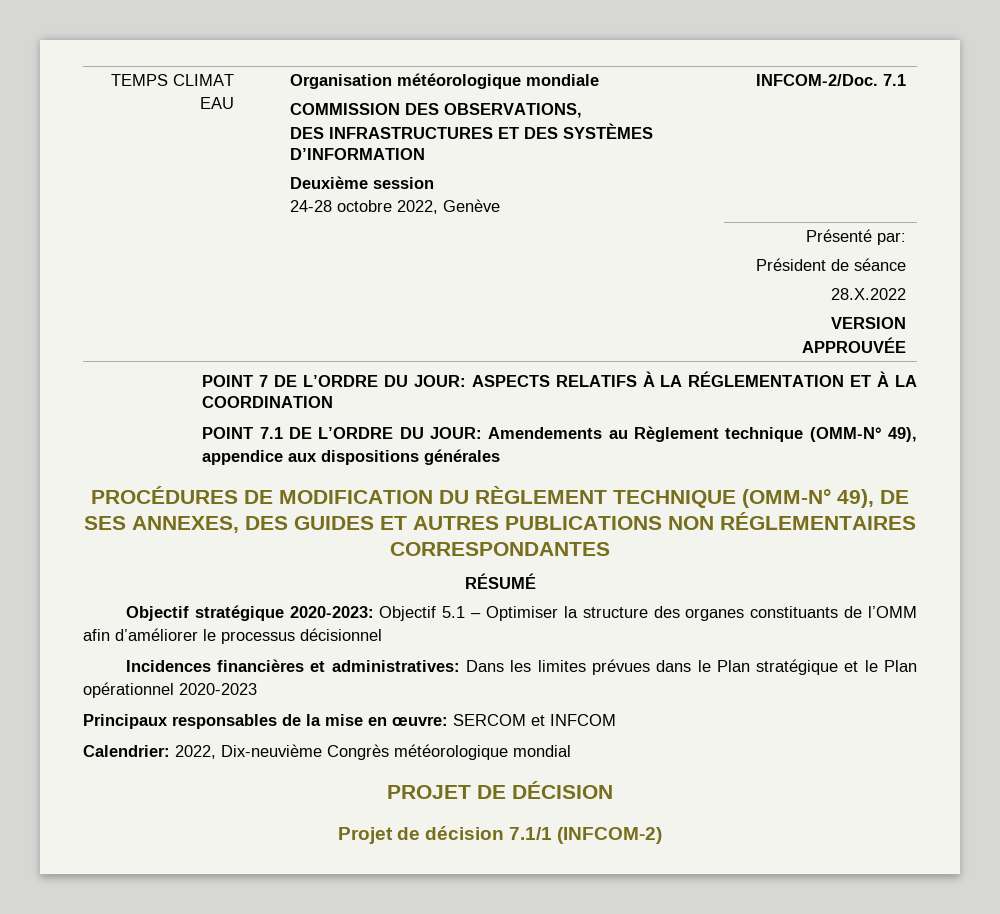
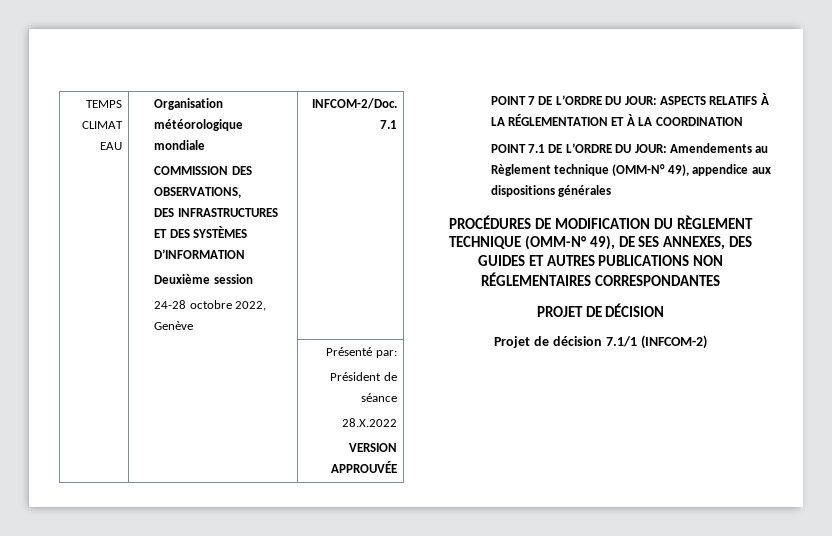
[464,573,536,589] [125,605,917,621] [83,628,382,644] [125,659,918,675] [83,682,257,698] [83,714,616,729] [83,744,571,760] // RÉSUMÉ // Objectif stratégique 2020-2023: Objectif 5.1 – Optimiser la structure des organes constituants de l’OMM afin d’améliorer le processus décisionnel // Incidences financières et administratives: Dans les limites prévues dans le Plan stratégique et le Plan opérationnel 2020-2023 // Principaux responsables de la mise en œuvre: SERCOM et INFCOM // Calendrier: 2022, Dix-neuvième Congrès météorologique mondial -> (720, 280) none

